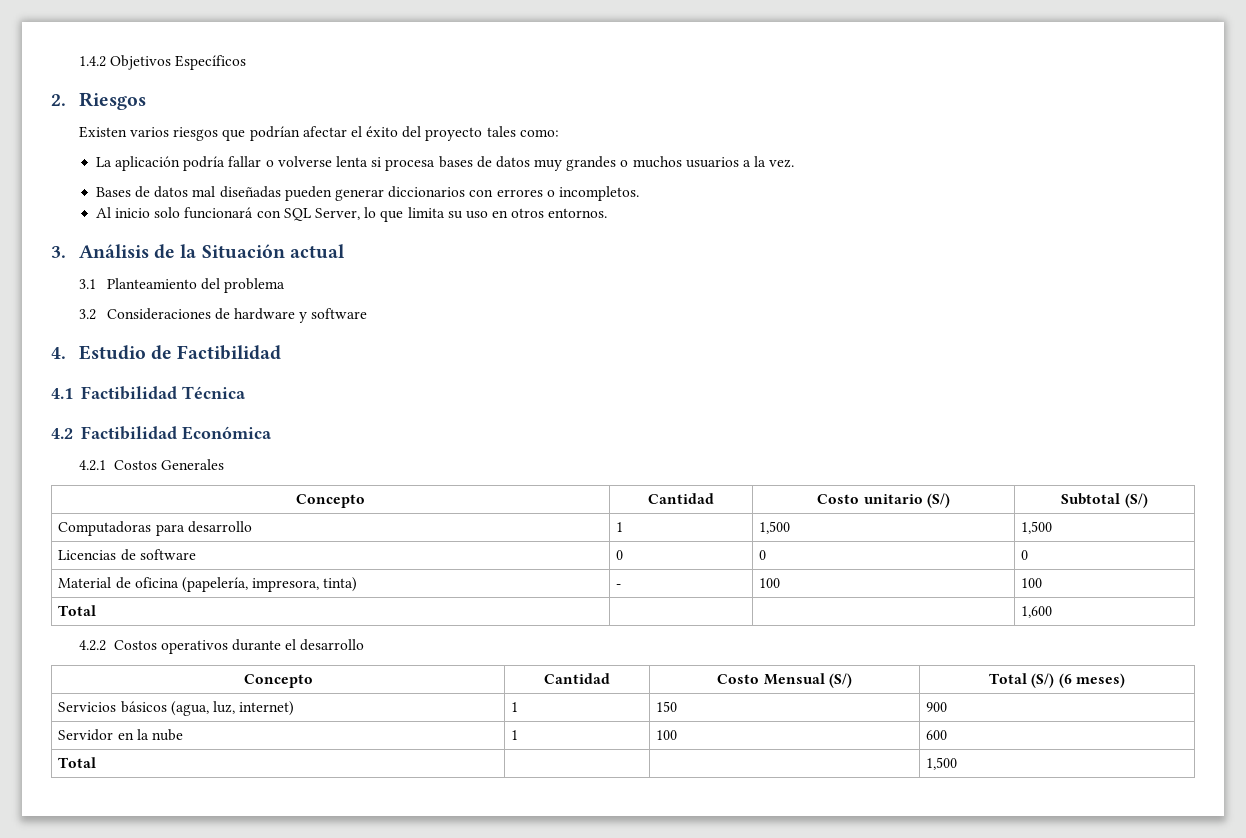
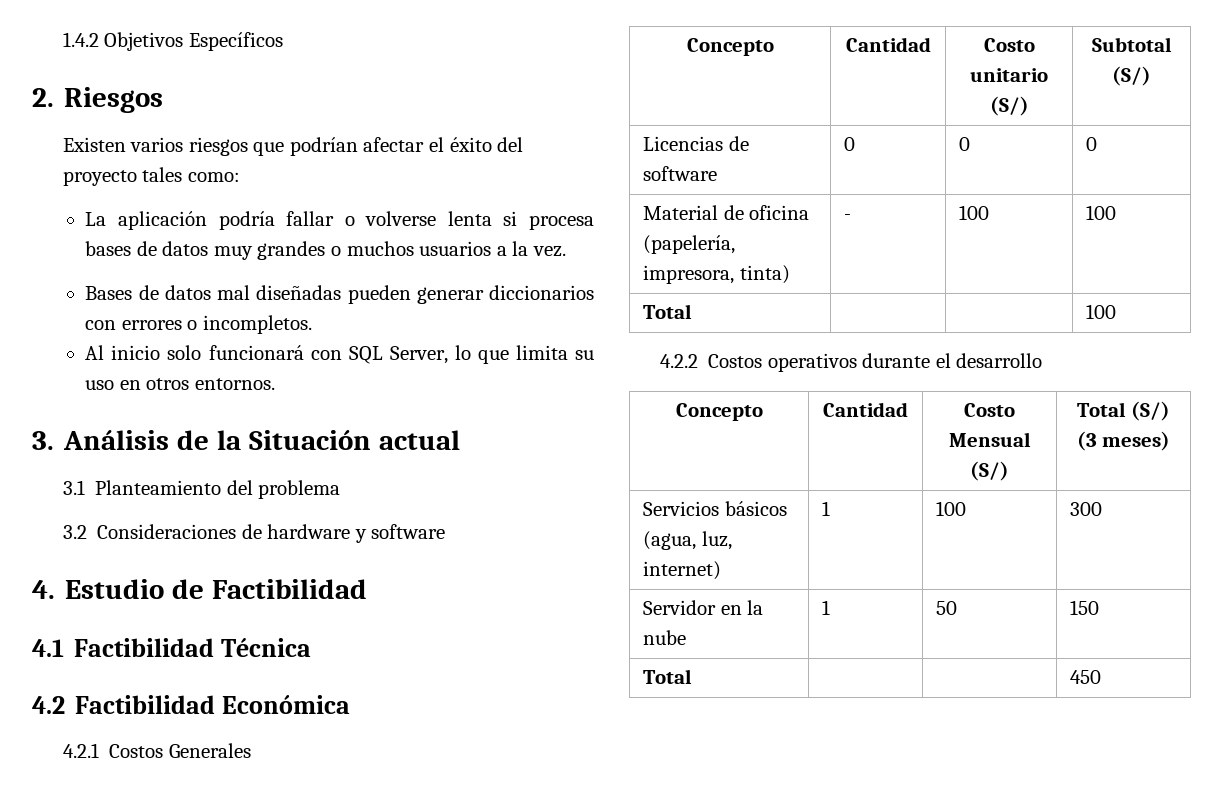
[58,521,252,536] [616,522,624,532] [759,521,791,534] [1021,521,1053,534] // Computadoras para desarrollo | 1 | 1,500 | 1,500 -> (1151, 76) none
[1021,606,1053,618] 1,600 -> [1086,304,1117,319] 100
[1058,673,1072,688] (6 -> [1076,431,1097,451] (3
[656,701,678,712] [926,702,948,712] 150 | 900 -> [936,501,967,516] [1070,502,1103,516] 100 | 300
[656,730,678,740] [926,730,948,740] [58,757,97,768] [926,757,958,770] 100 | 600 // Total | | | 1,500 -> [936,601,958,615] [1070,600,1100,615] [643,669,693,684] [1070,670,1102,684] 50 | 150 // Total | | | 450

